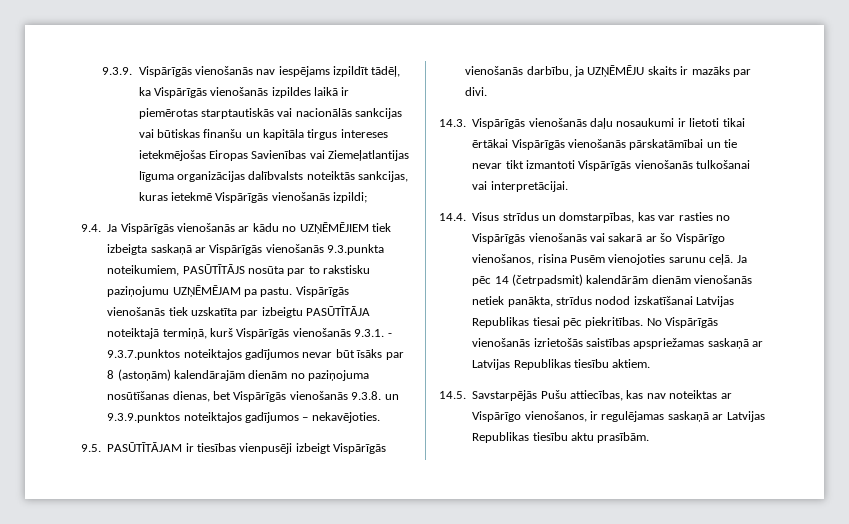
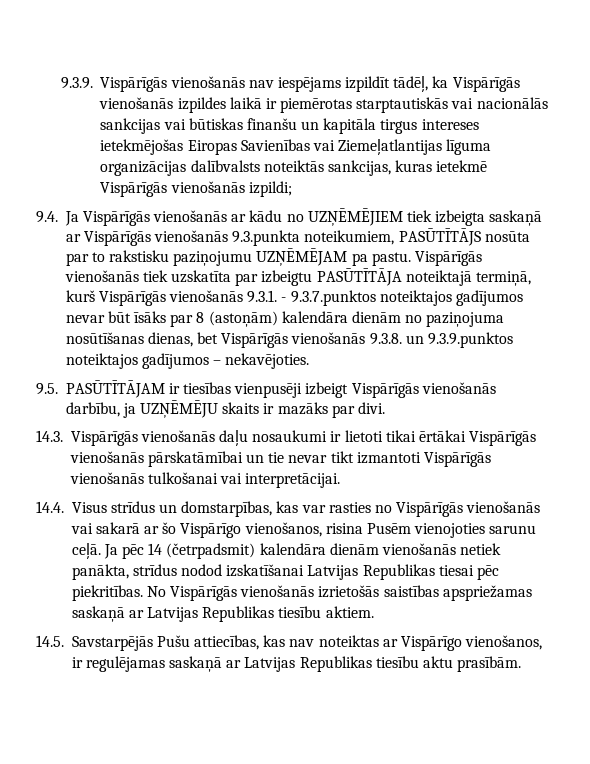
[174,370,245,381] kalendārajām -> [281,311,348,323] kalendāra
[586,275,649,284] kalendārām -> [259,543,326,555] kalendāra

